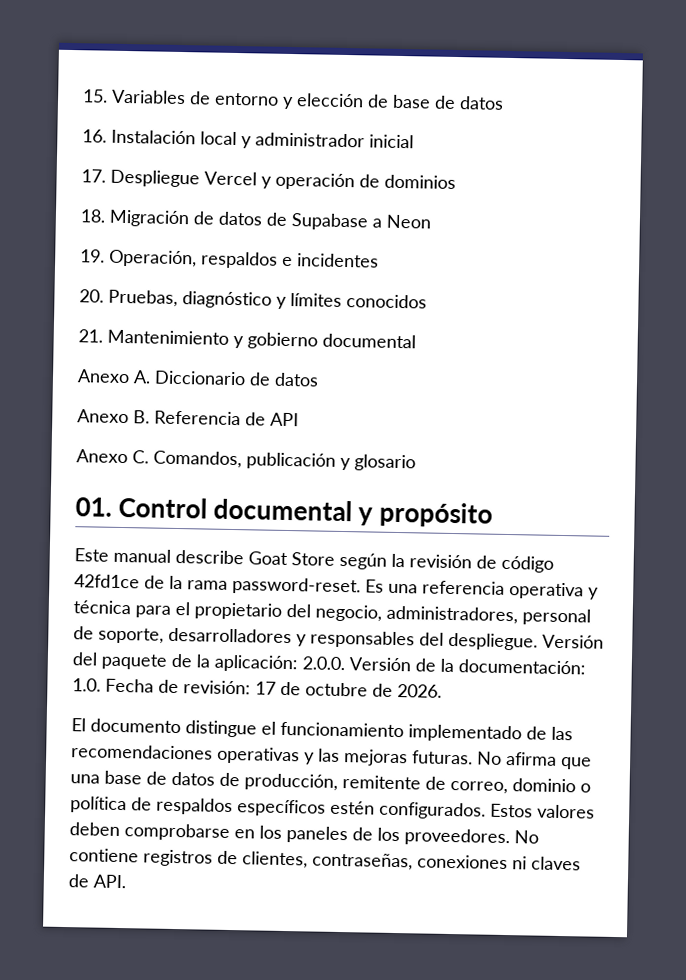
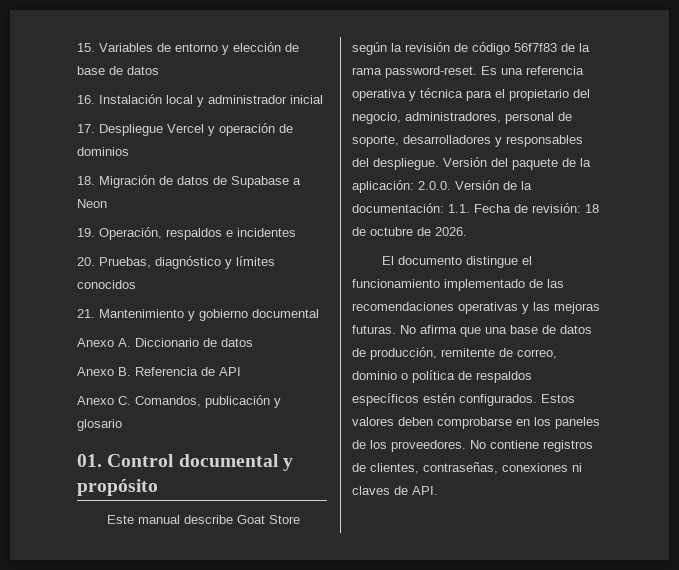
[74,574,140,589] 42fd1ce -> [514,43,557,52] 56f7f83
[72,678,101,692] 1.0. -> [448,204,470,213] 1.1.
[255,681,276,695] 17 -> [585,204,599,213] 18

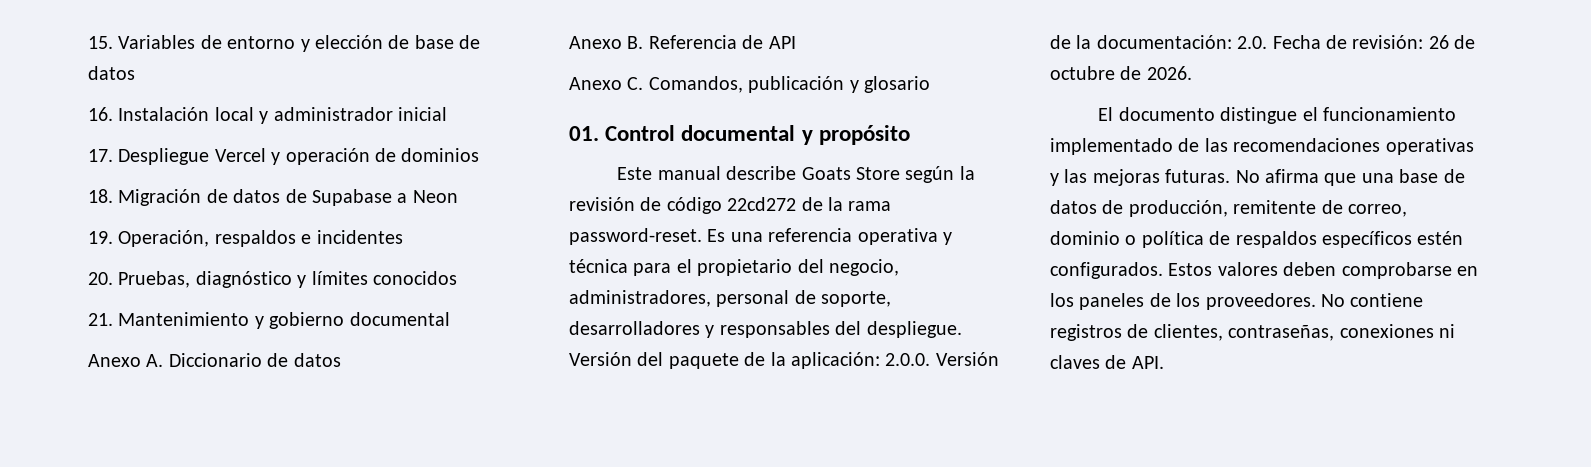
[237,515,266,524] Goat -> [801,167,851,180] Goats
[514,43,557,52] 56f7f83 -> [727,197,797,211] 22cd272
[448,204,470,213] 1.1. -> [1237,36,1268,49] 2.0.
[585,204,599,213] 18 -> [1428,35,1449,49] 26

